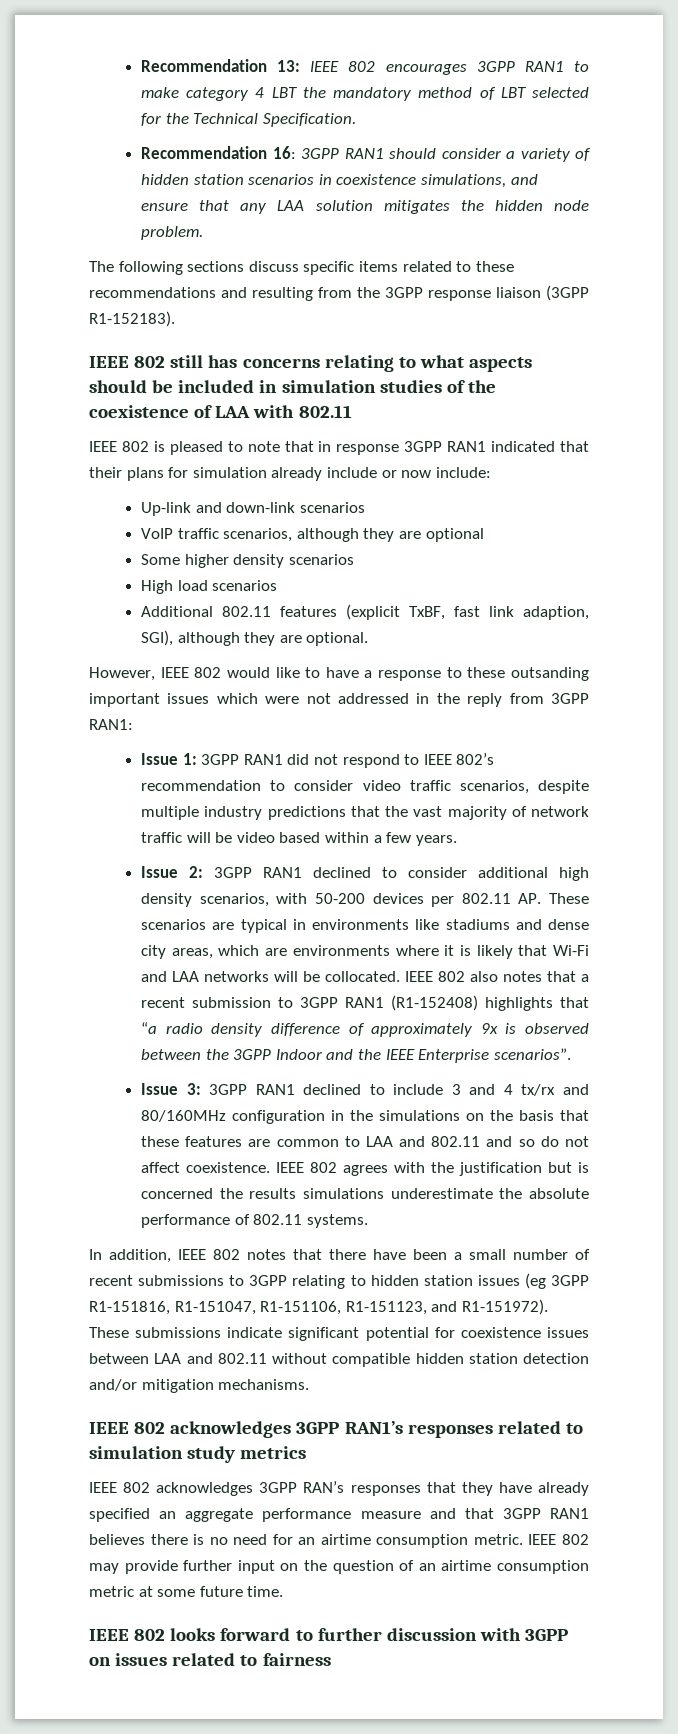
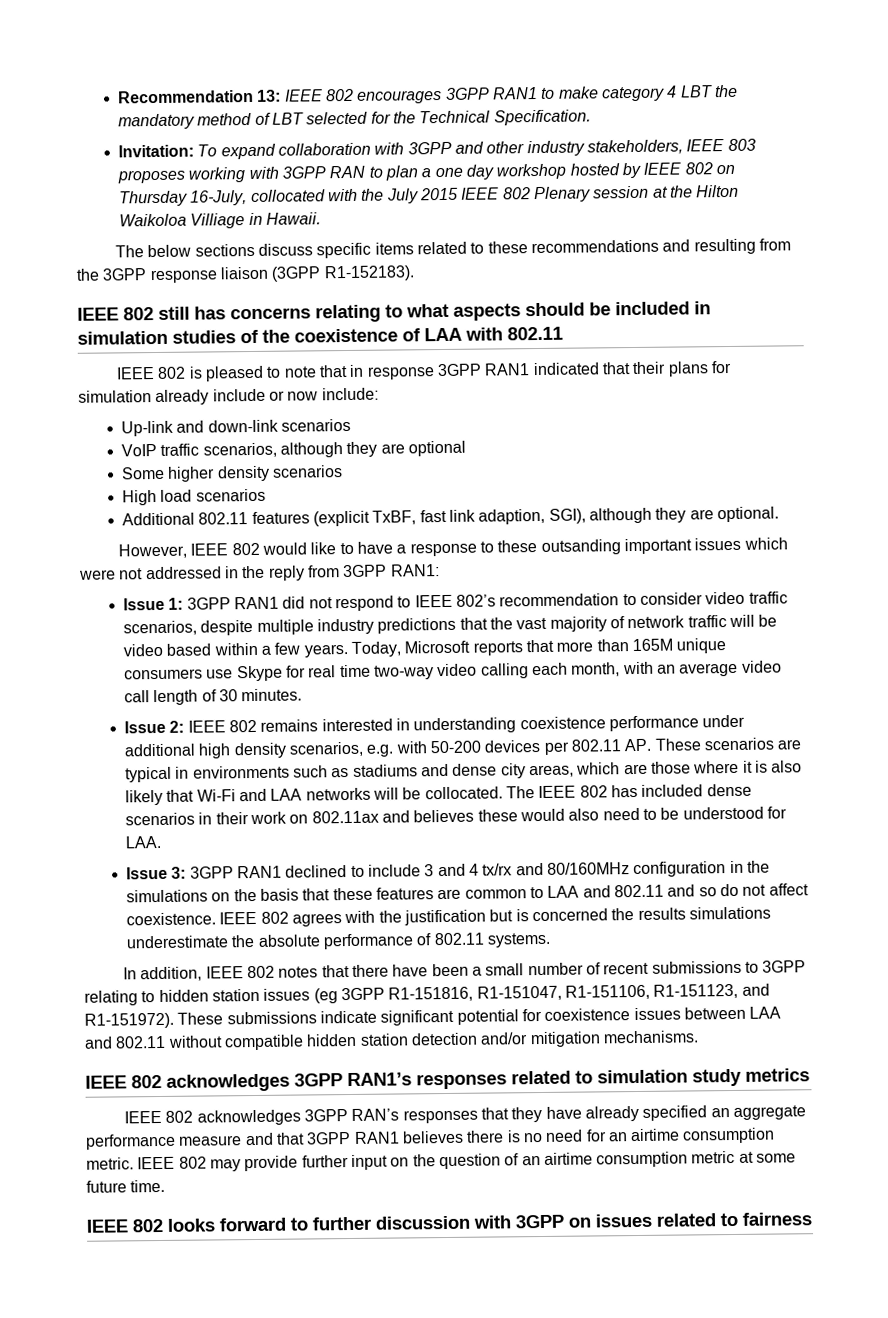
[141,146,591,162] [141,174,538,188] [141,200,589,214] [141,226,204,240] [89,261,183,275] Recommendation 16: 3GPP RAN1 should consider a variety of hidden station scenarios in coexistence simulations, and ensure that any LAA solution mitigates the hidden node problem. // The following -> [118,138,756,160] [117,162,735,184] [119,184,740,207] [119,212,322,229] [115,244,192,258] Invitation: To expand collaboration with 3GPP and other industry stakeholders, IEEE 803 proposes working with 3GPP RAN to plan a one day workshop hosted by IEEE 802 on Thursday 16-July, collocated with the July 2015 IEEE 802 Plenary session at the Hilton Waikoloa Villiage in Hawaii. // The below
[141,866,468,878] // Issue 2: 3GPP RAN1 declined to consider -> [351,638,727,657] [124,660,782,682] [124,688,303,706] [124,714,746,734] Today, Microsoft reports that more than 165M unique consumers use Skype for real time two-way video calling each month, with an average video call length of 30 minutes. // Issue 2: IEEE 802 remains interested in understanding coexistence performance under
(269, 900) none -> [366,744,395,757] e.g.
[415,919,440,930] like -> [293,765,350,778] such as
[292,945,390,956] environments -> [650,761,691,774] those
(471, 950) none -> [771,760,803,773] also
[405,971,589,982] [141,995,590,1011] [141,1022,589,1037] [141,1048,571,1063] IEEE 802 also notes that a recent submission to 3GPP RAN1 (R1-152408) highlights that “a radio density difference of approximately 9x is observed between the 3GPP Indoor and the IEEE Enterprise scenarios”. -> [506,783,752,799] [125,806,787,826] [125,835,162,849] The IEEE 802 has included dense scenarios in their work on 802.11ax and believes these would also need to be understood for LAA.

